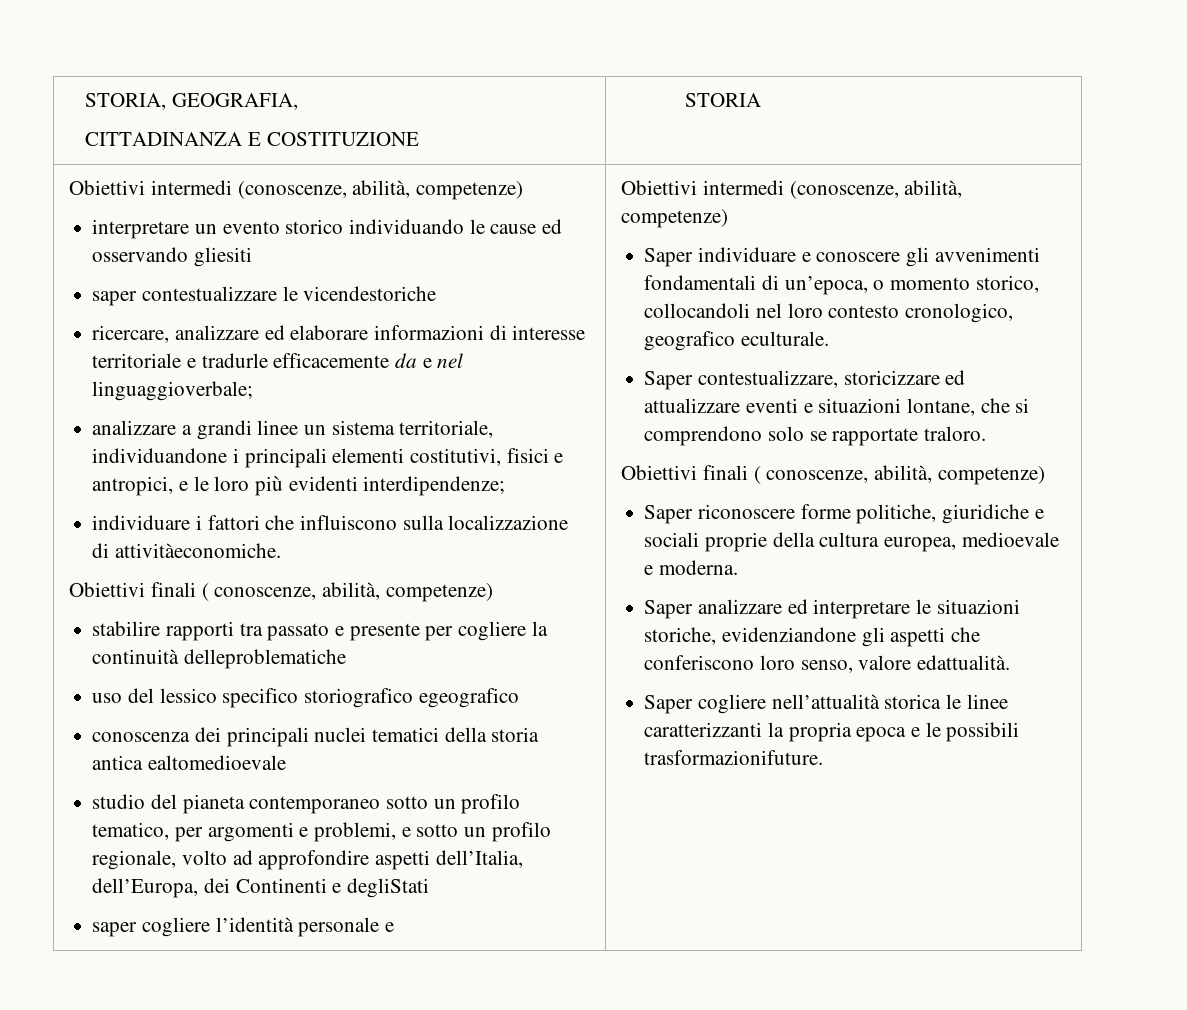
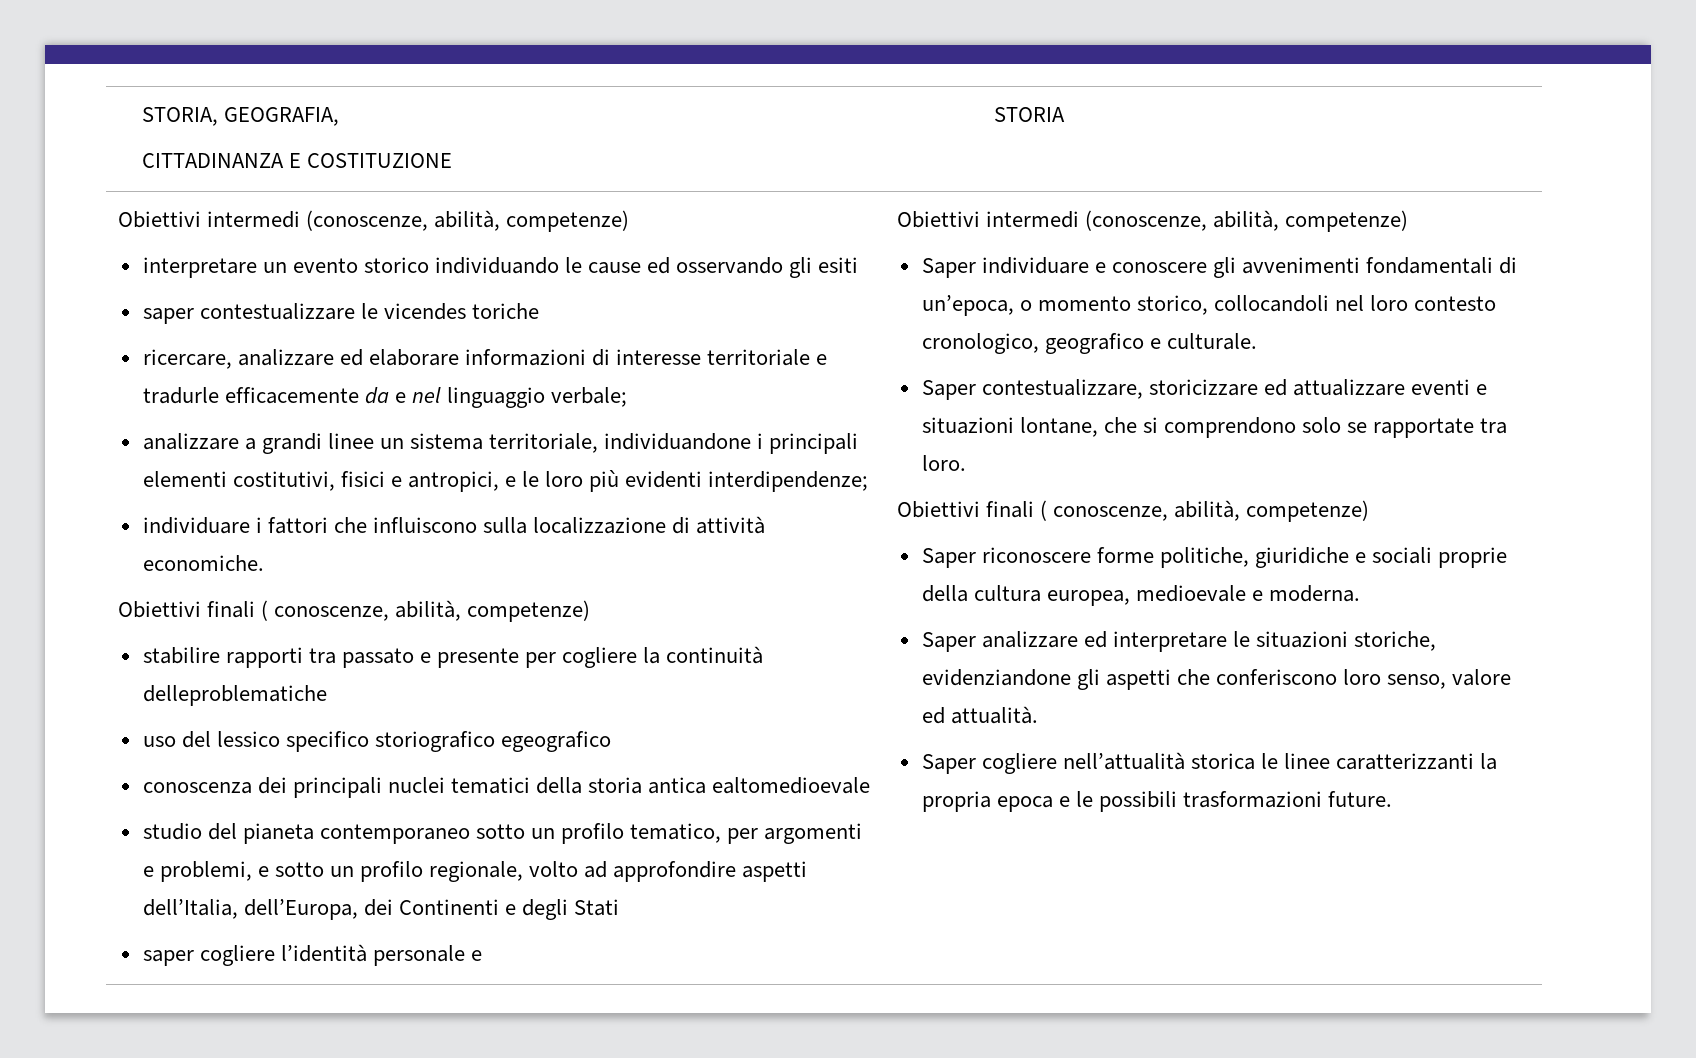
[194,247,253,267] gliesiti -> [789,257,859,278] gli esiti
[303,286,437,301] vicendestoriche -> [383,303,539,320] vicendes toriche
[92,381,254,401] linguaggioverbale; -> [446,387,627,408] linguaggio verbale;
[115,543,282,558] attivitàeconomiche. -> [696,516,766,534] [142,555,264,571] attività economiche.
[347,878,430,898] degliStati -> [521,899,619,920] degli Stati
[741,331,830,346] eculturale. -> [1149,333,1257,350] e culturale.
[924,426,987,441] traloro. -> [1480,418,1508,434] [921,455,966,471] tra loro.
[917,655,1011,670] edattualità. -> [921,706,1038,724] ed attualità.
[644,750,824,765] trasformazionifuture. -> [1182,791,1392,808] trasformazioni future.

